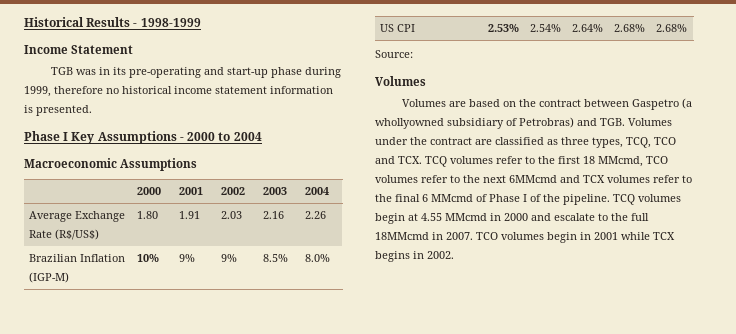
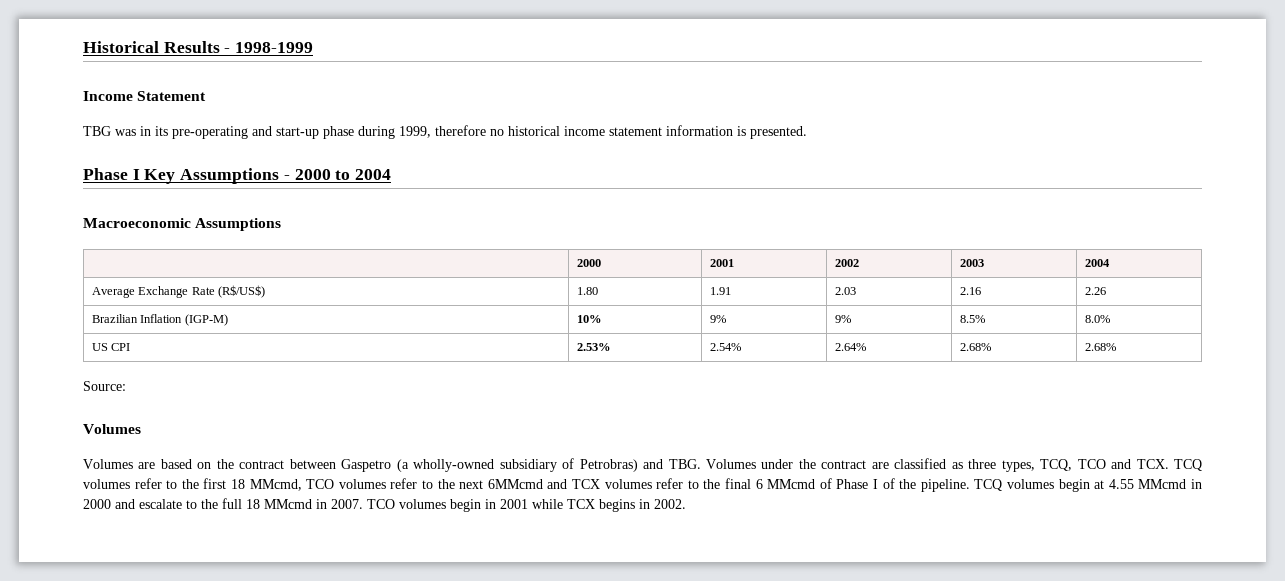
[50,67,73,75] TGB -> [83,126,111,136] TBG
[375,118,444,129] whollyowned -> [413,459,495,472] wholly-owned
[600,118,625,126] TGB. -> [668,459,701,469] TBG.
[375,232,429,240] 18MMcmd -> [246,499,312,509] 18 MMcmd

